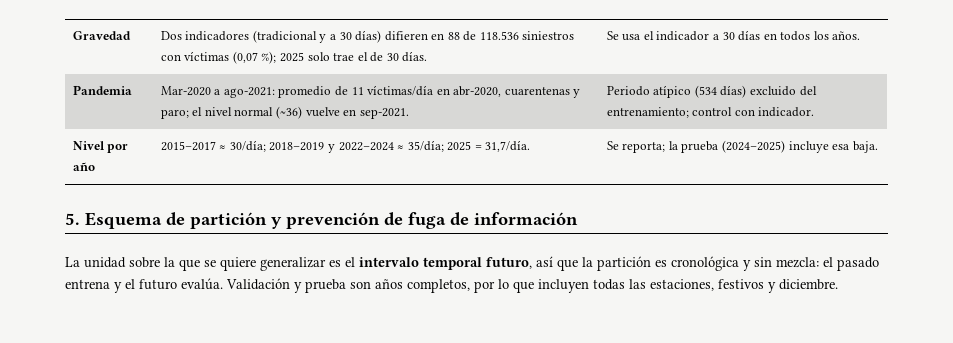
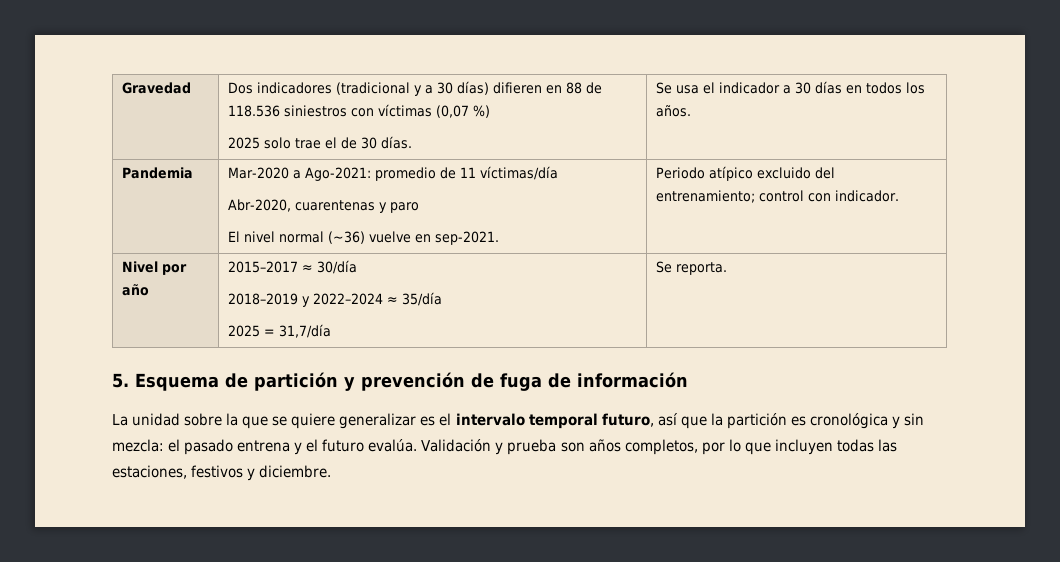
[261,51,277,64] %); -> [473,105,491,118] %) //
[223,87,275,98] ago-2021: -> [305,167,372,181] Ago-2021:
[436,86,581,98] [160,107,203,119] en abr-2020, cuarentenas y paro; el -> [228,199,420,213] [228,231,241,242] // Abr-2020, cuarentenas y paro // El
[694,85,747,98] (534 días) -> (754, 173) none
[229,141,266,152] 30/día; -> [317,260,358,274] 30/día //
[407,141,444,152] 35/día; -> [402,292,443,306] 35/día //
[485,141,531,152] [606,140,878,153] 31,7/día. | Se reporta; la prueba (2024–2025) incluye esa baja. -> [279,324,332,338] [656,261,728,275] 31,7/día | Se reporta.

